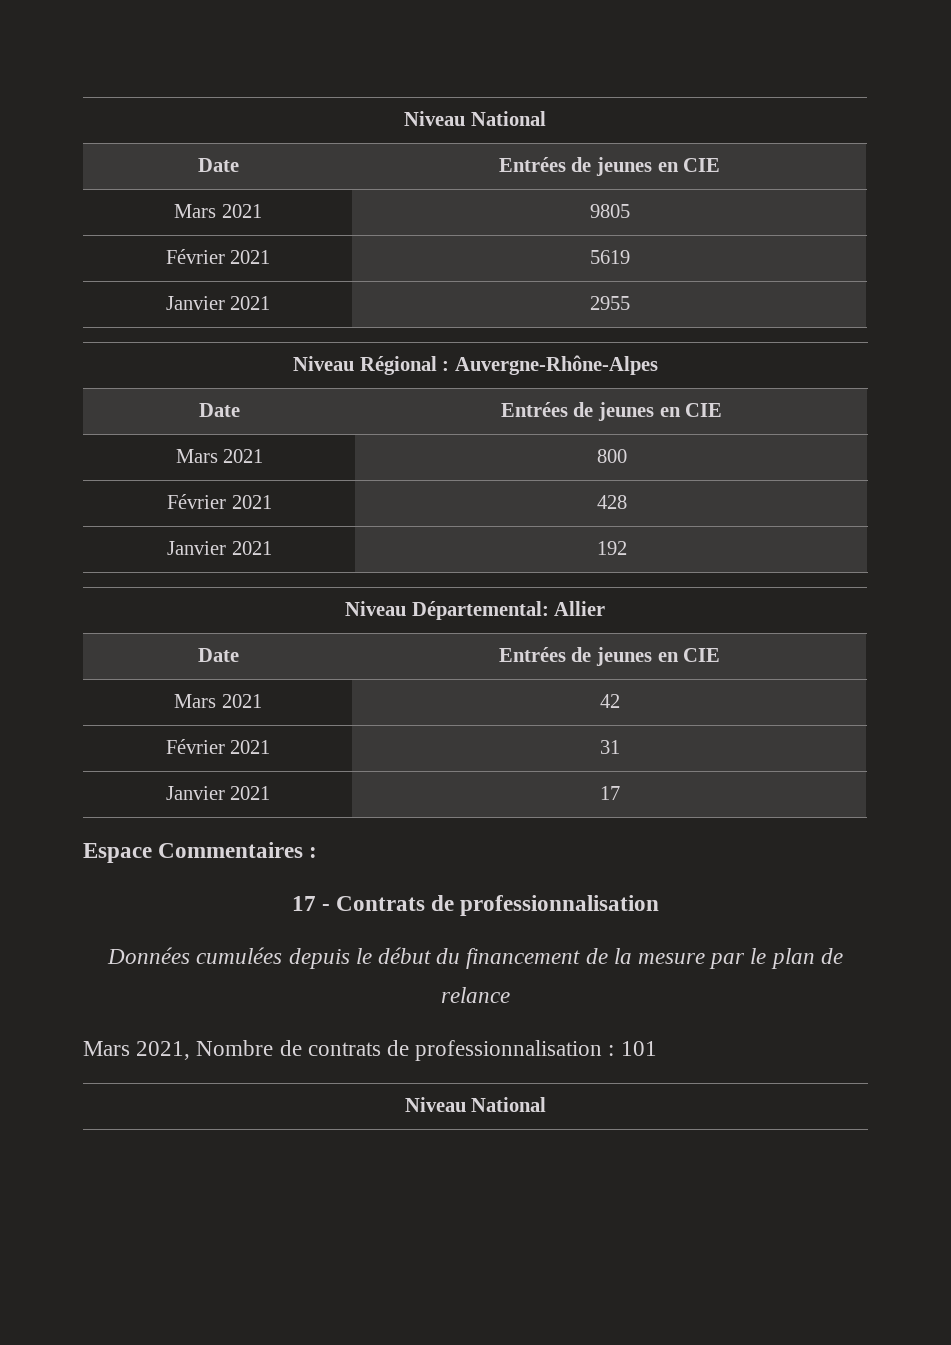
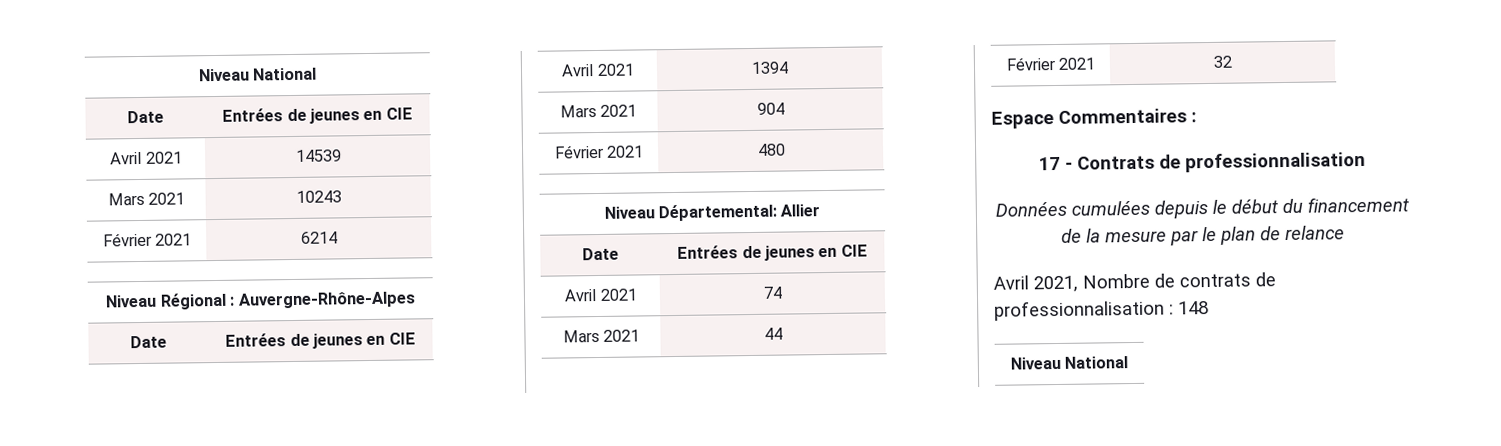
[174,204,262,218] [589,204,630,218] [165,249,271,264] [589,250,630,264] [165,296,271,310] [589,296,630,310] // Mars 2021 | 9805 // Février 2021 | 5619 // Janvier 2021 | 2955 -> [110,151,183,165] [295,149,342,162] [107,192,186,206] [295,190,342,203] [102,232,193,247] [301,231,338,244] // Avril 2021 | 14539 // Mars 2021 | 10243 // Février 2021 | 6214
[175,449,264,463] [596,449,627,463] [167,494,272,509] [596,495,627,509] [167,541,272,555] [596,541,627,555] // Mars 2021 | 800 // Février 2021 | 428 // Janvier 2021 | 192 -> [561,63,635,77] [751,61,789,74] [559,104,638,118] [756,102,785,115] [553,144,645,159] [756,143,786,156] // Avril 2021 | 1394 // Mars 2021 | 904 // Février 2021 | 480
[174,694,262,708] [599,694,620,708] [165,739,271,754] [599,740,620,754] [165,786,271,800] [599,786,620,800] // Mars 2021 | 42 // Février 2021 | 31 // Janvier 2021 | 17 -> [564,288,638,302] [763,286,782,299] [562,329,641,343] [764,327,783,340] [1005,57,1097,71] [1213,55,1233,68] // Avril 2021 | 74 // Mars 2021 | 44 // Février 2021 | 32
[83,1041,130,1056] Mars -> [993,275,1029,290] Avril
[620,1041,657,1056] 101 -> [1178,301,1209,315] 148

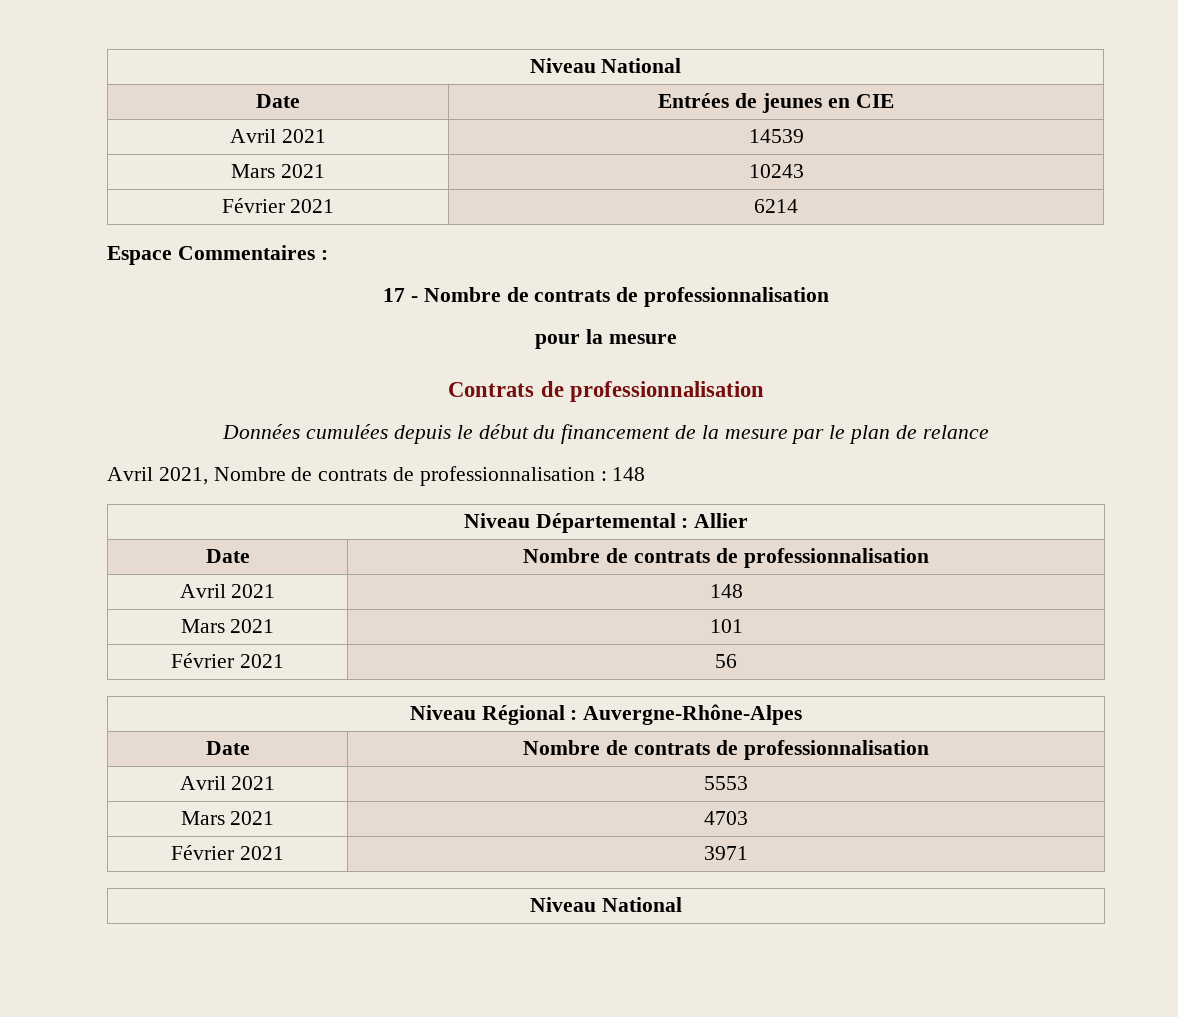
[105,291,416,310] [130,335,167,349] [225,332,416,349] [561,63,635,77] [751,61,789,74] [559,104,638,118] [756,102,785,115] [553,144,645,159] [756,143,786,156] [603,203,821,222] [582,247,619,261] [677,244,868,261] [564,288,638,302] [763,286,782,299] [562,329,641,343] [764,327,783,340] [1005,57,1097,71] [1213,55,1233,68] // Niveau Régional : Auvergne-Rhône-Alpes // Date | Entrées de jeunes en CIE // Avril 2021 | 1394 // Mars 2021 | 904 // Février 2021 | 480 // Niveau Départemental: Allier // Date | Entrées de jeunes en CIE // Avril 2021 | 74 // Mars 2021 | 44 // Février 2021 | 32 -> (798, 206) none
(1073, 165) none -> [423,287,829,307] [535,329,677,349] Nombre de contrats de professionnalisation // pour la mesure //
(1209, 308) none -> [463,513,749,533] [205,549,250,563] [523,548,929,568] [179,584,276,598] [709,584,743,598] [180,619,275,633] [709,619,743,633] [171,653,284,668] [715,654,737,668] [409,704,803,725] [205,741,250,755] [523,740,929,760] [179,776,276,790] [704,776,748,790] [180,811,275,825] [704,811,748,825] [171,845,284,860] [704,846,748,860] // Niveau Départemental : Allier // Date | Nombre de contrats de professionnalisation // Avril 2021 | 148 // Mars 2021 | 101 // Février 2021 | 56 // Niveau Régional : Auvergne-Rhône-Alpes // Date | Nombre de contrats de professionnalisation // Avril 2021 | 5553 // Mars 2021 | 4703 // Février 2021 | 3971

